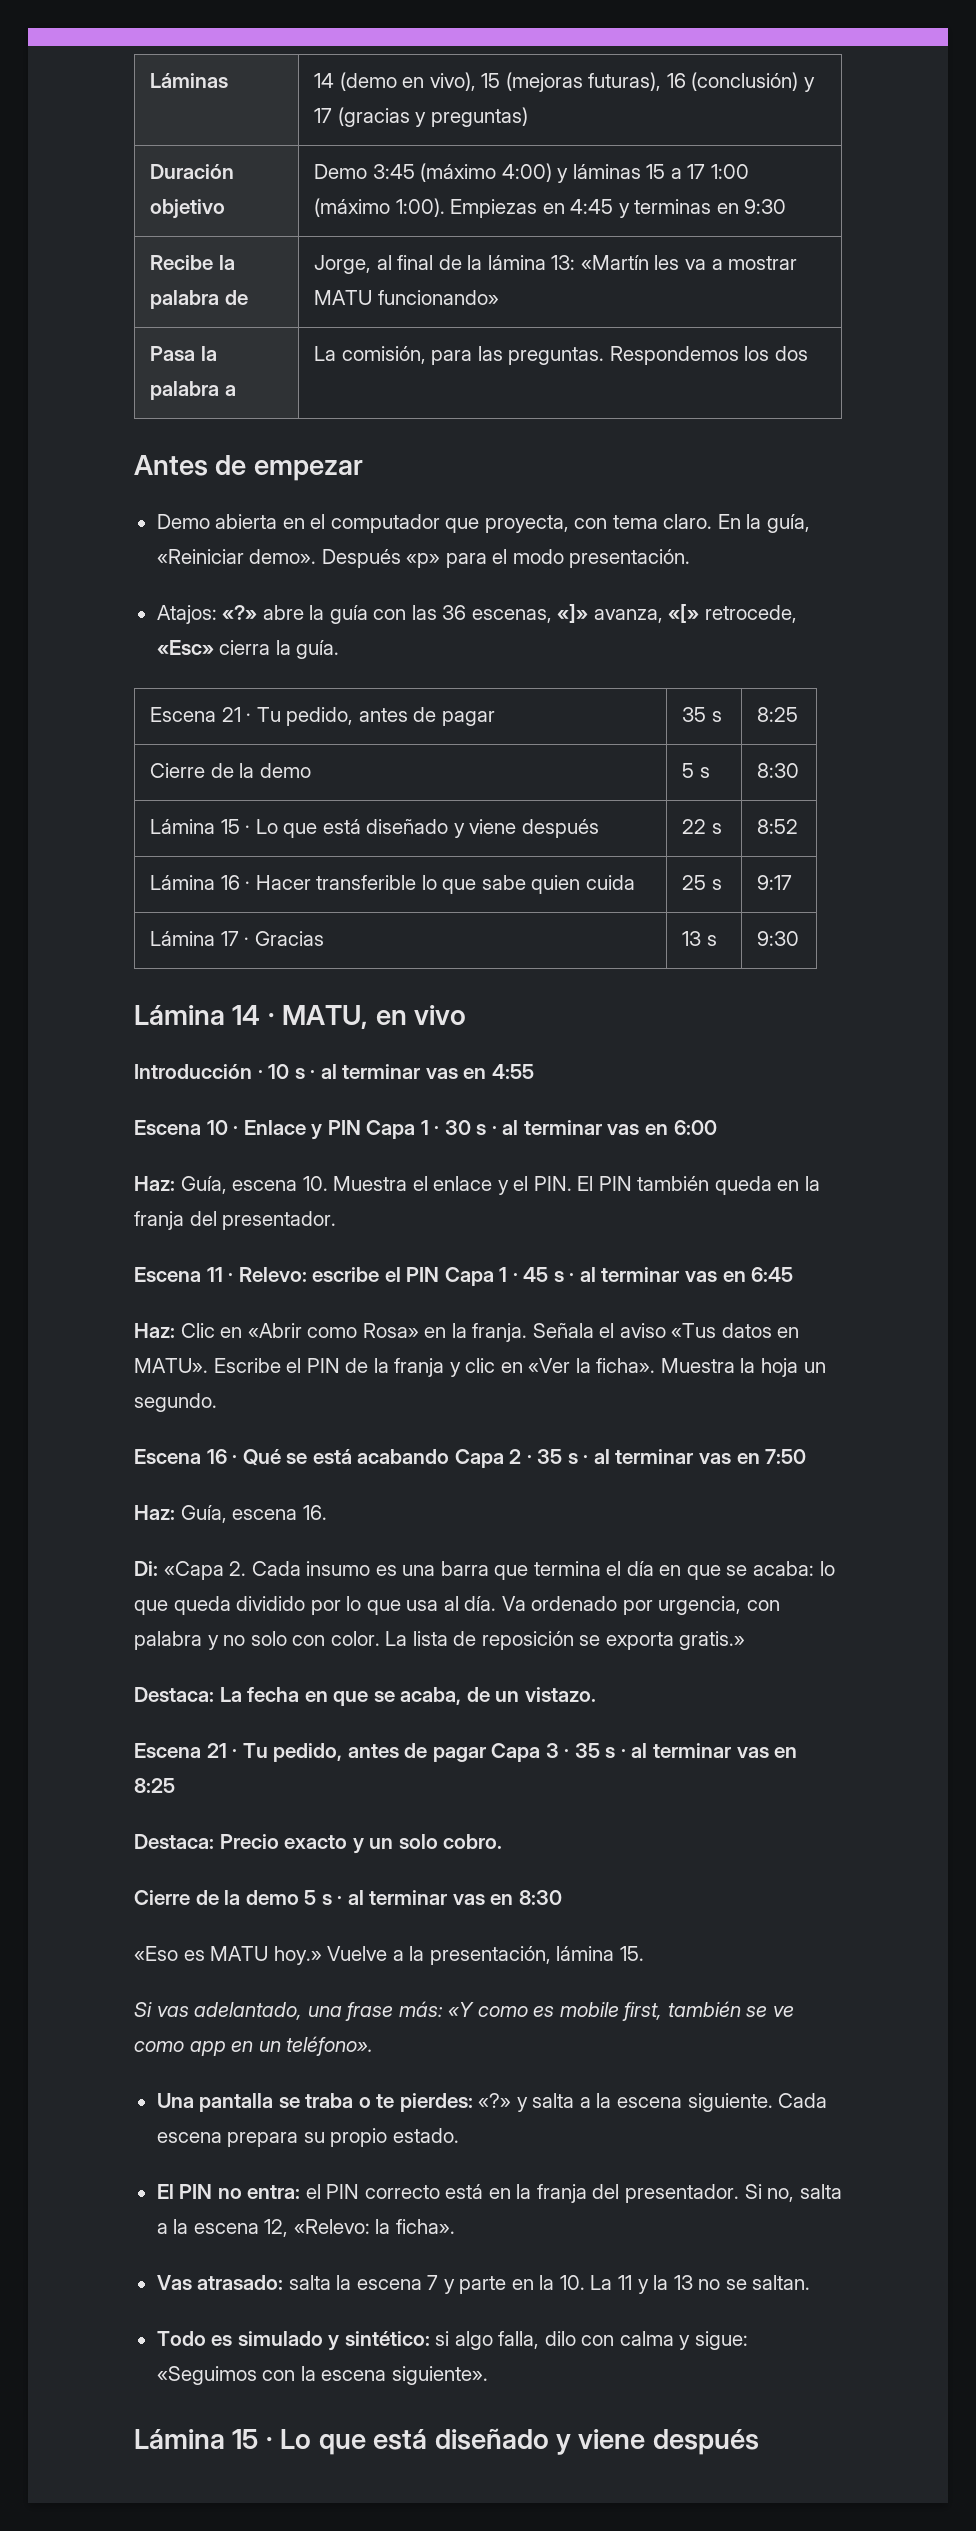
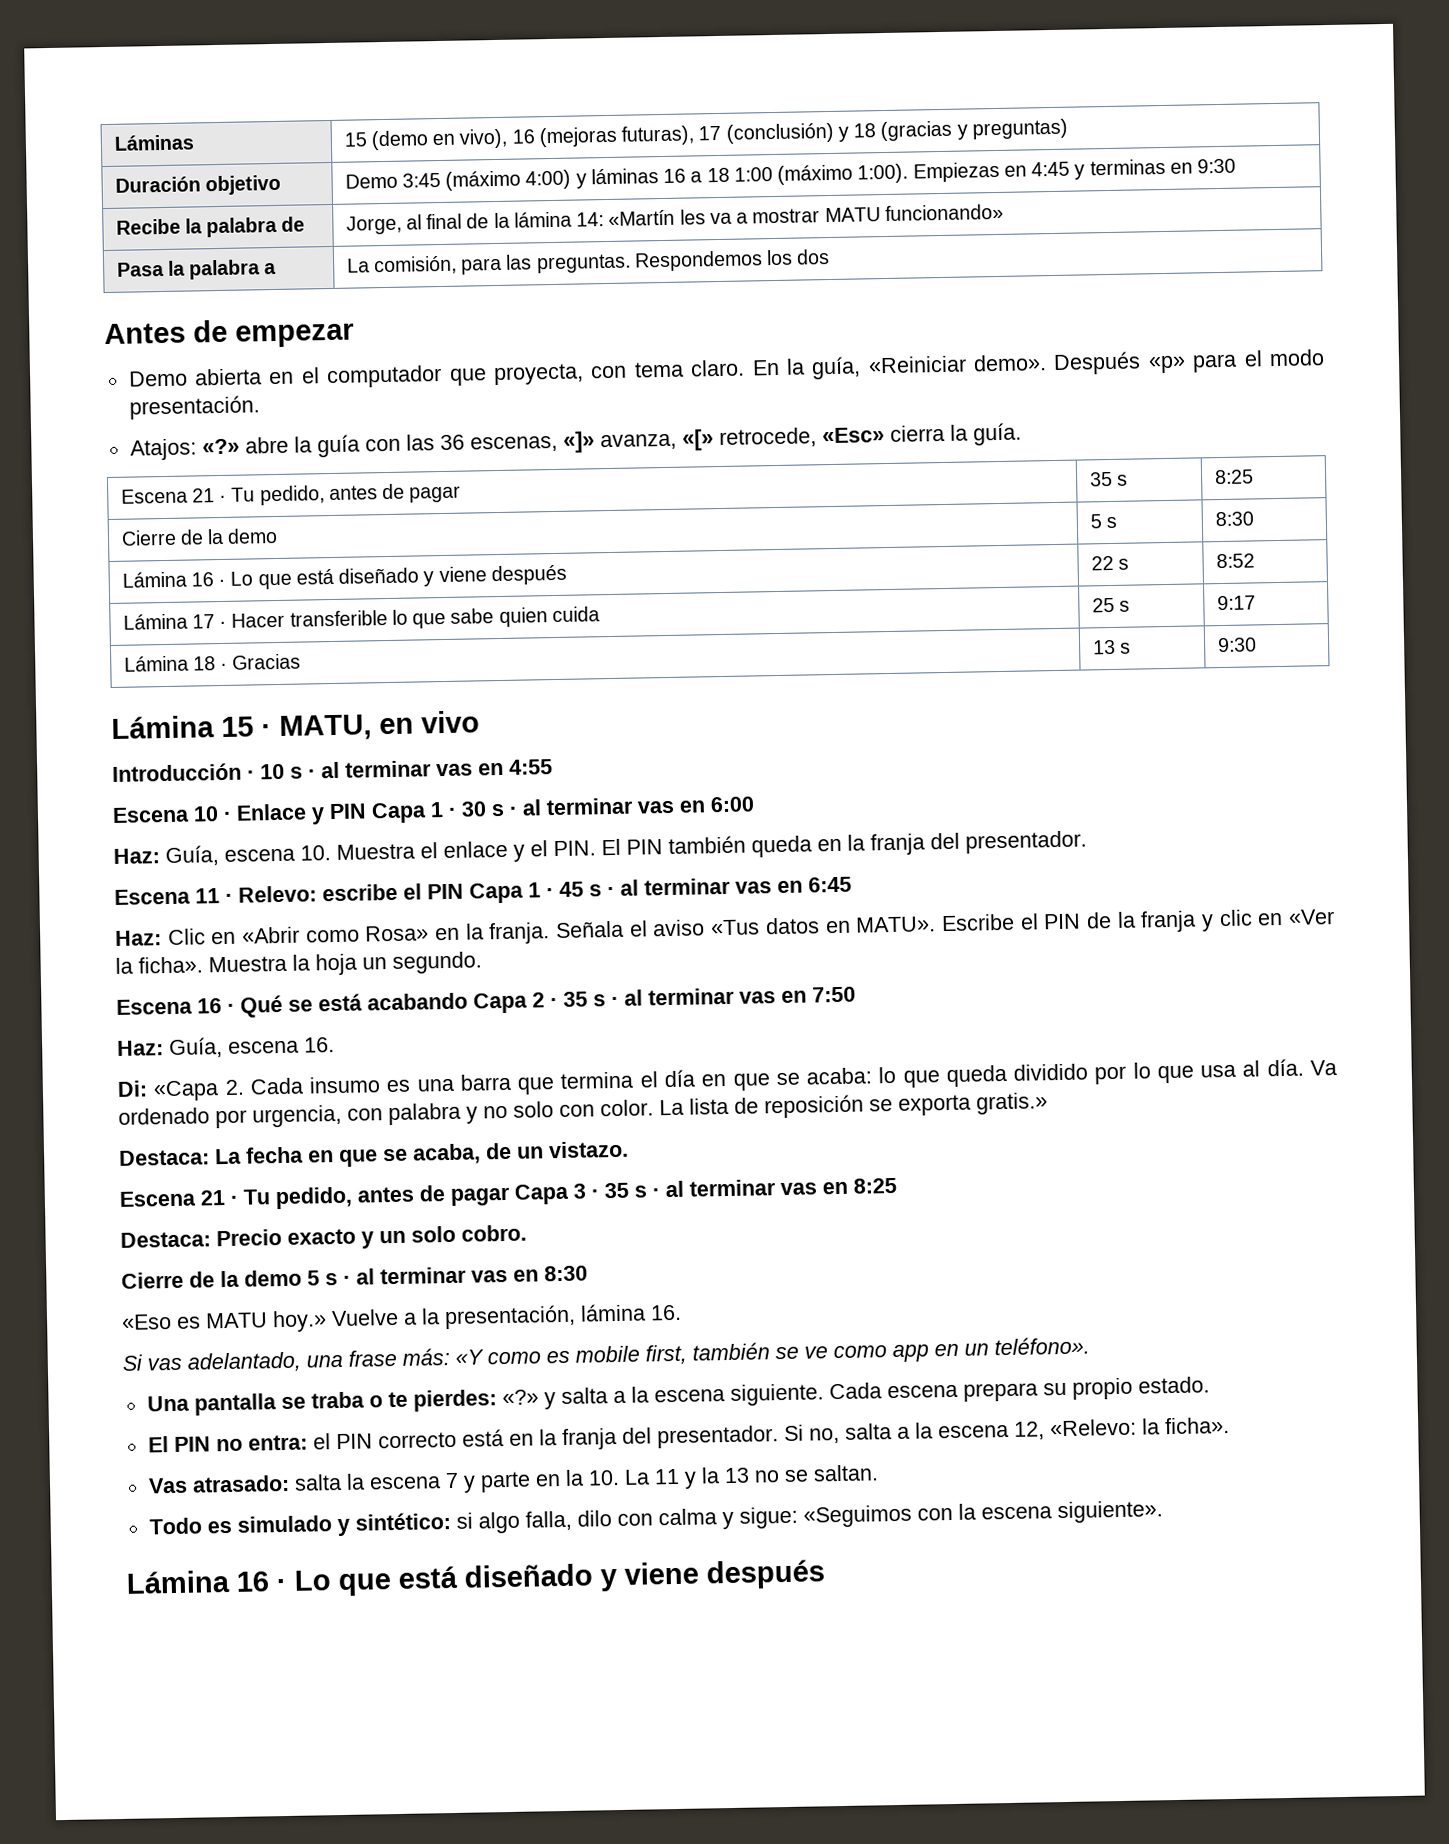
[314,73,335,88] 14 -> [343,132,367,147] 15
[481,73,501,88] 15 -> [511,129,535,144] 16
[666,73,686,88] 16 -> [698,125,722,141] 17
[314,108,333,123] 17 -> [853,123,877,138] 18
[646,164,706,179] 15 a 17 -> [663,167,730,183] 16 a 18
[551,255,576,270] 13: -> [576,212,605,227] 14:
[220,819,240,834] 15 -> [190,572,214,587] 16
[220,875,240,890] 16 -> [191,614,215,629] 17
[220,931,239,946] 17 -> [192,656,216,671] 18
[232,1005,261,1025] 14 -> [221,716,254,738] 15
[619,1946,644,1961] 15. -> [650,1304,682,1321] 16.
[232,2429,259,2449] 15 -> [236,1571,269,1592] 16

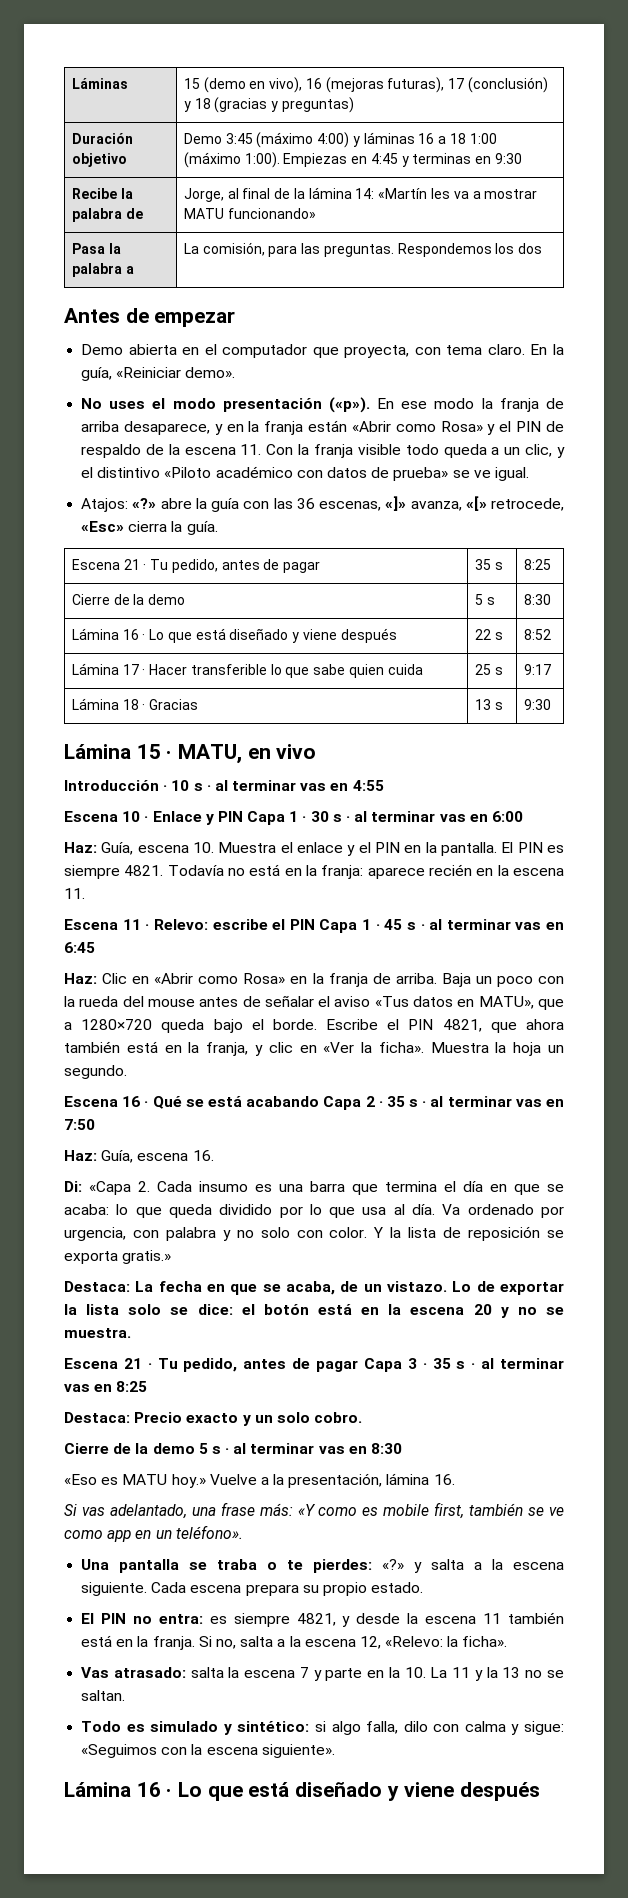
[1053,349,1325,375] [128,395,260,420] Después «p» para el modo presentación. -> [81,397,564,413] [81,420,565,435] [81,444,565,458] [81,466,529,481] // No uses el modo presentación («p»). En ese modo la franja de arriba desaparece, y en la franja están «Abrir como Rosa» y el PIN de respaldo de la escena 11. Con la franja visible todo queda a un clic, y el distintivo «Piloto académico con datos de prueba» se ve igual.
[553,830,1087,858] PIN. El PIN también queda en la franja del presentador. -> [374,842,564,856] [64,864,564,879] [64,888,85,899] PIN en la pantalla. El PIN es siempre 4821. Todavía no está en la franja: aparece recién en la escena 11.
[488,920,625,945] franja. Señala -> [328,973,564,987] [64,995,314,1007] franja de arriba. Baja un poco con la rueda del mouse antes de señalar
[855,910,1197,933] MATU». Escribe el PIN de la franja -> [478,996,564,1010] [64,1019,564,1033] [64,1041,249,1056] MATU», que a 1280×720 queda bajo el borde. Escribe el PIN 4821, que ahora también está en la franja,
[659,1099,684,1116] La -> [373,1227,402,1238] Y la
(629, 1149) none -> [452,1281,564,1295] [64,1304,565,1318] [64,1328,131,1338] Lo de exportar la lista solo se dice: el botón está en la escena 20 y no se muestra.
[312,1425,779,1451] el PIN correcto está en la franja del presentador. -> [209,1612,565,1627] [81,1635,195,1650] es siempre 4821, y desde la escena 11 también está en la franja.

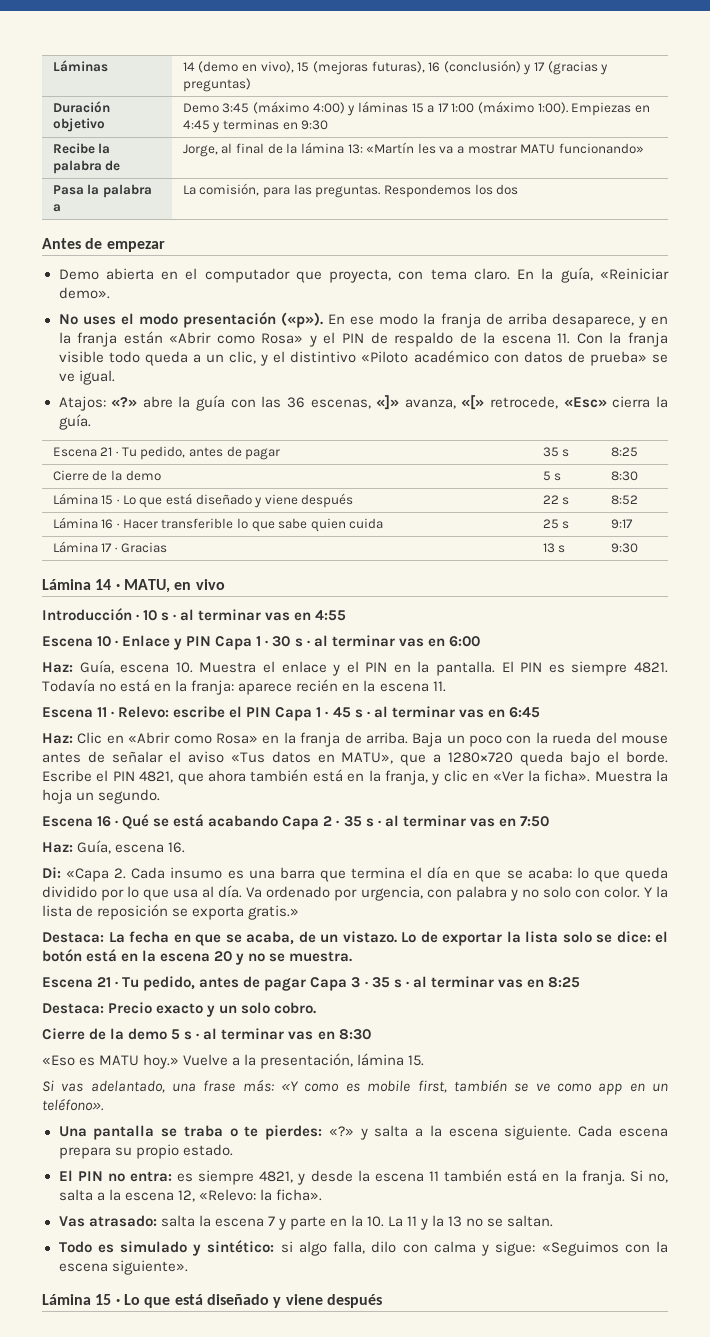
[183,78,200,89] 15 -> [182,62,195,71] 14
[305,78,322,89] 16 -> [297,62,310,72] 15
[448,78,465,89] 17 -> [428,62,441,72] 16
[194,98,211,109] 18 -> [534,62,546,71] 17
[418,133,466,144] 16 a 18 -> [411,103,449,113] 15 a 17
[355,188,375,199] 14: -> [347,144,363,154] 13:
[122,629,139,640] 16 -> [101,495,114,505] 15
[122,664,139,675] 17 -> [101,519,114,529] 16
[122,699,139,710] 18 -> [101,543,113,552] 17
[136,744,161,759] 15 -> [95,579,112,590] 14
[433,1474,455,1485] 16. -> [408,1055,425,1066] 15.
[136,1782,161,1797] 16 -> [95,1294,112,1305] 15

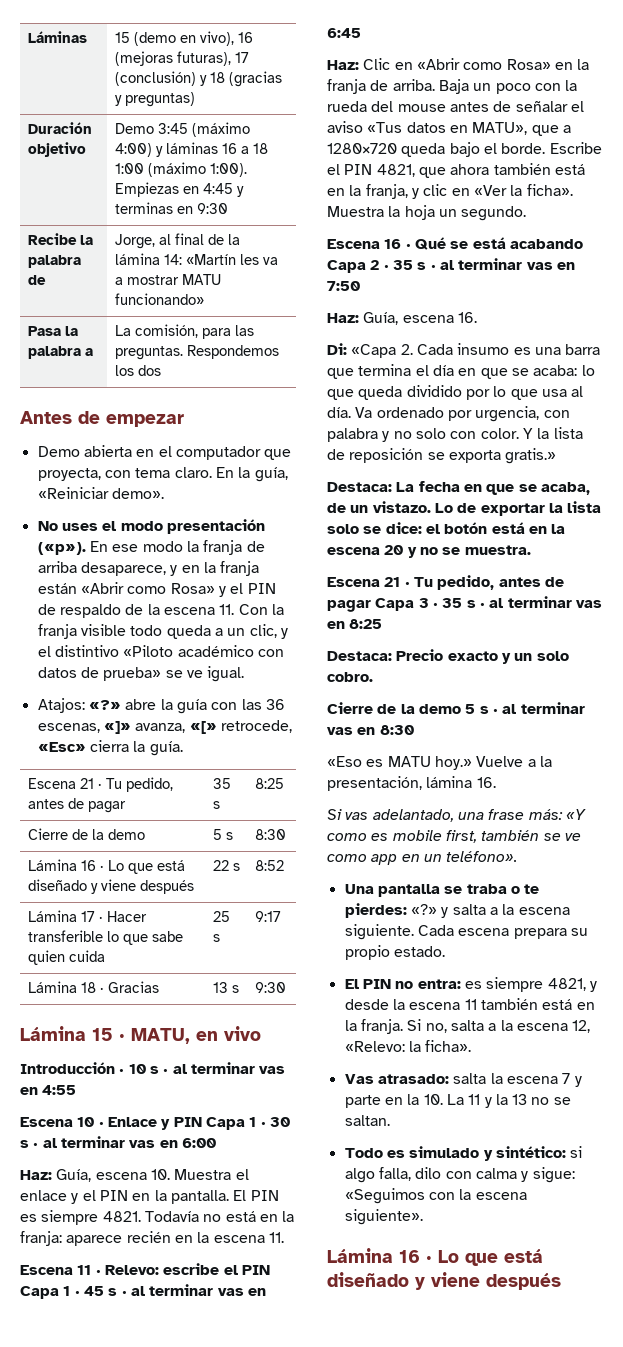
[182,62,195,71] 14 -> [114,32,130,43] 15
[297,62,310,72] 15 -> [237,32,253,43] 16
[428,62,441,72] 16 -> [234,52,249,63] 17
[534,62,546,71] 17 -> [209,72,225,83] 18
[411,103,449,113] 15 a 17 -> [221,143,268,154] 16 a 18
[347,144,363,154] 13: -> [163,254,182,265] 14:
[101,495,114,505] 15 -> [80,860,96,871] 16
[101,519,114,529] 16 -> [80,911,95,922] 17
[101,543,113,552] 17 -> [80,982,96,993] 18
[95,579,112,590] 14 -> [92,1028,113,1041] 15
[408,1055,425,1066] 15. -> [476,777,496,788] 16.
[95,1294,112,1305] 15 -> [399,1250,420,1263] 16

